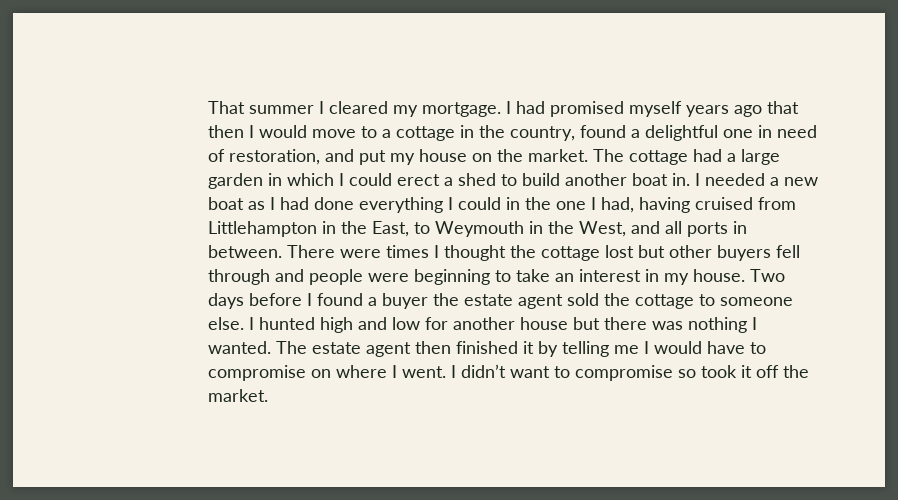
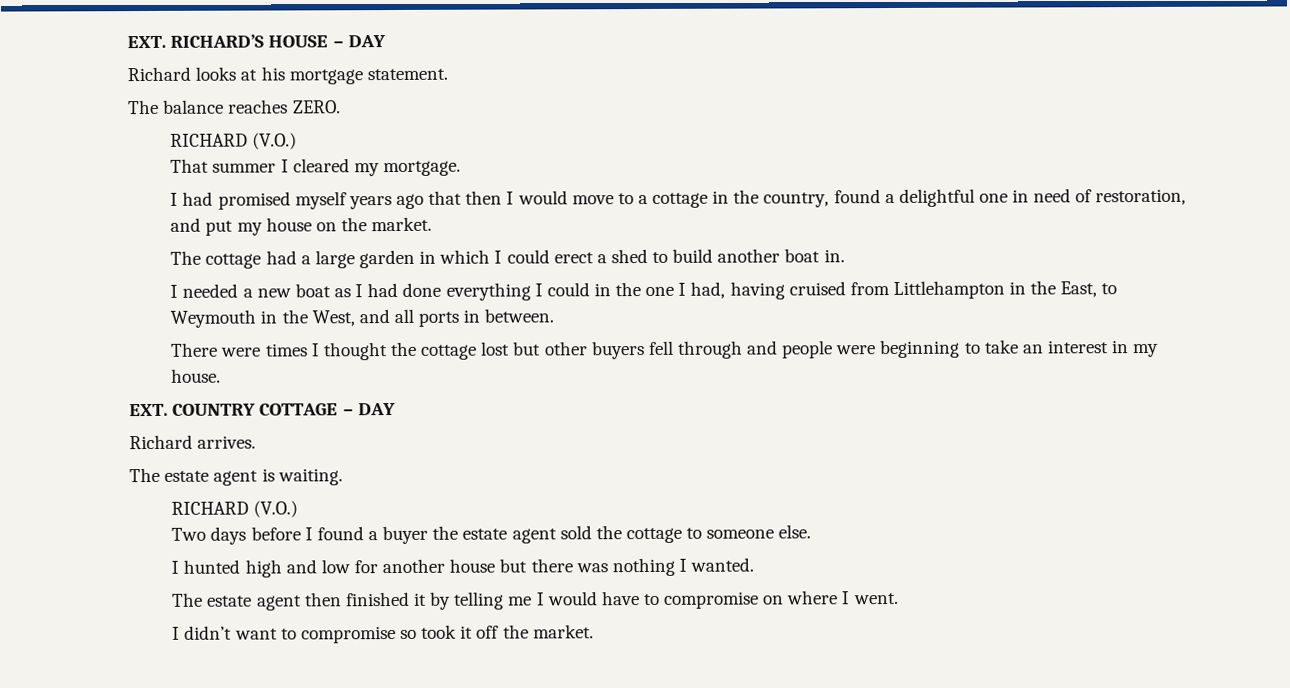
(208, 107) none -> [127,34,386,49] [127,66,448,85] [128,99,341,115] [170,132,298,150] EXT. RICHARD’S HOUSE – DAY // Richard looks at his mortgage statement. // The balance reaches ZERO. // RICHARD (V.O.) //
(502, 109) none -> (461, 168) //
(589, 155) none -> (433, 224) //
(691, 179) none -> (845, 256) //
(283, 251) none -> (555, 315) //
(746, 275) none -> [129,403,396,417] [129,434,257,450] [129,467,343,486] [171,500,299,518] // EXT. COUNTRY COTTAGE – DAY // Richard arrives. // The estate agent is waiting. // RICHARD (V.O.) //
(245, 323) none -> (812, 531) //
(272, 347) none -> (755, 564) //
(447, 372) none -> (899, 598) //

